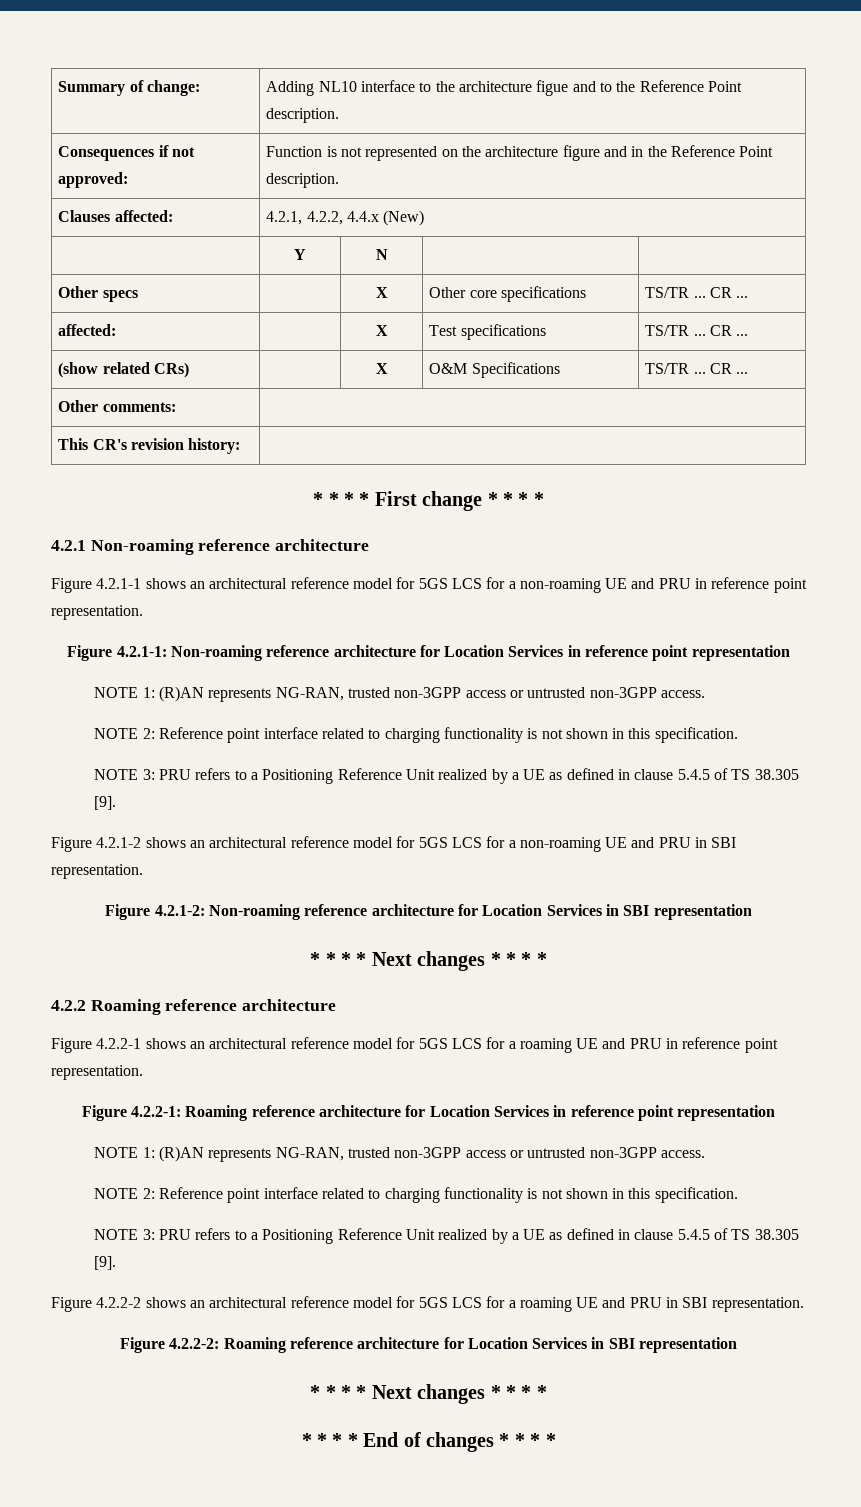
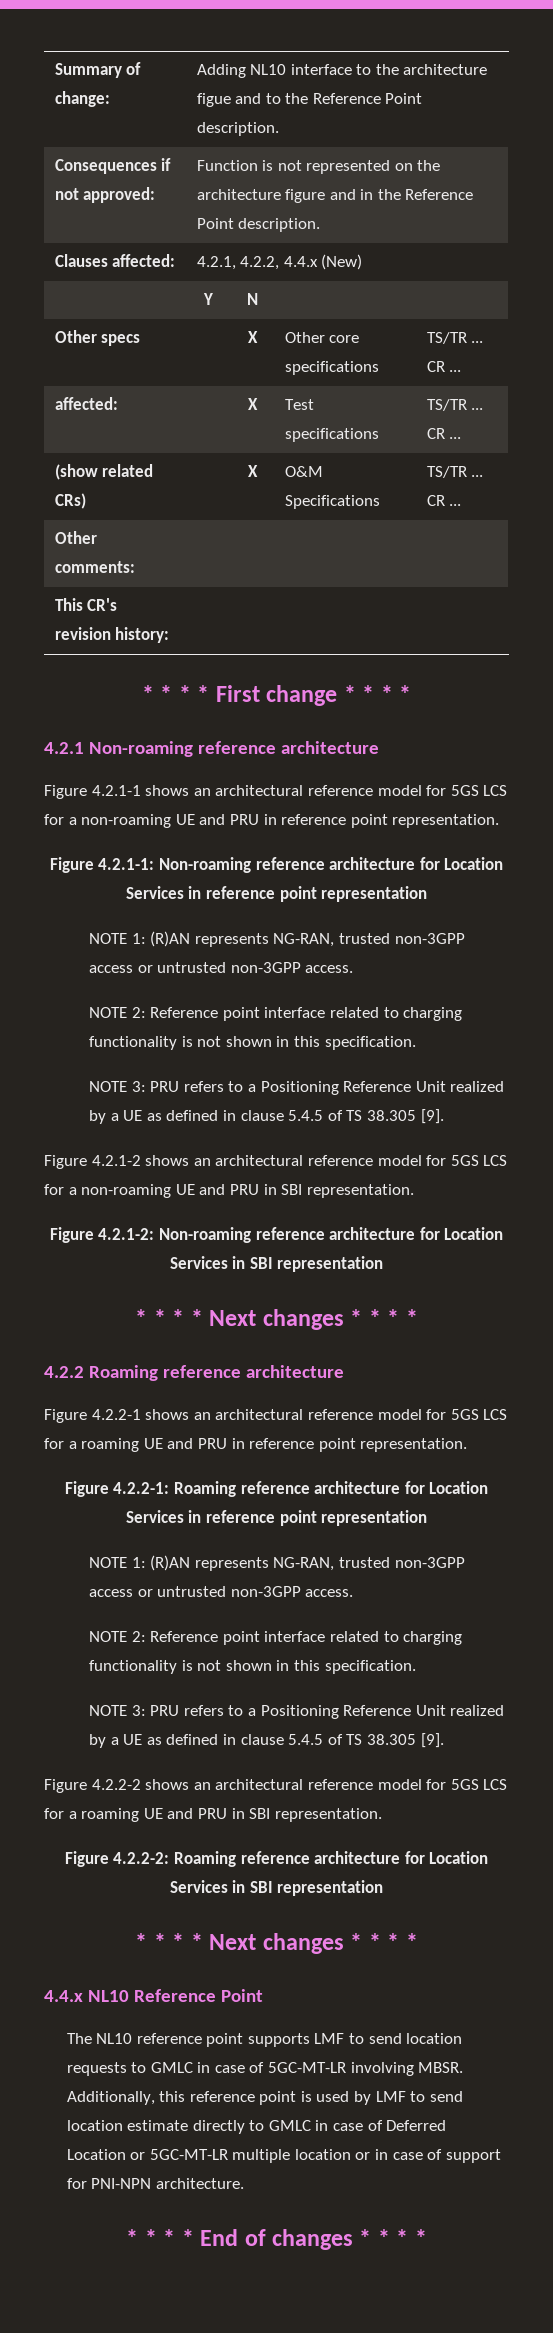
(547, 1392) none -> [44,1989,264,2002] [66,2033,463,2047] [66,2062,464,2076] [66,2091,463,2105] [66,2120,447,2134] [66,2149,501,2163] [66,2178,244,2189] // 4.4.x NL10 Reference Point // The NL10 reference point supports LMF to send location requests to GMLC in case of 5GC-MT-LR involving MBSR. Additionally, this reference point is used by LMF to send location estimate directly to GMLC in case of Deferred Location or 5GC-MT-LR multiple location or in case of support for PNI-NPN architecture.

